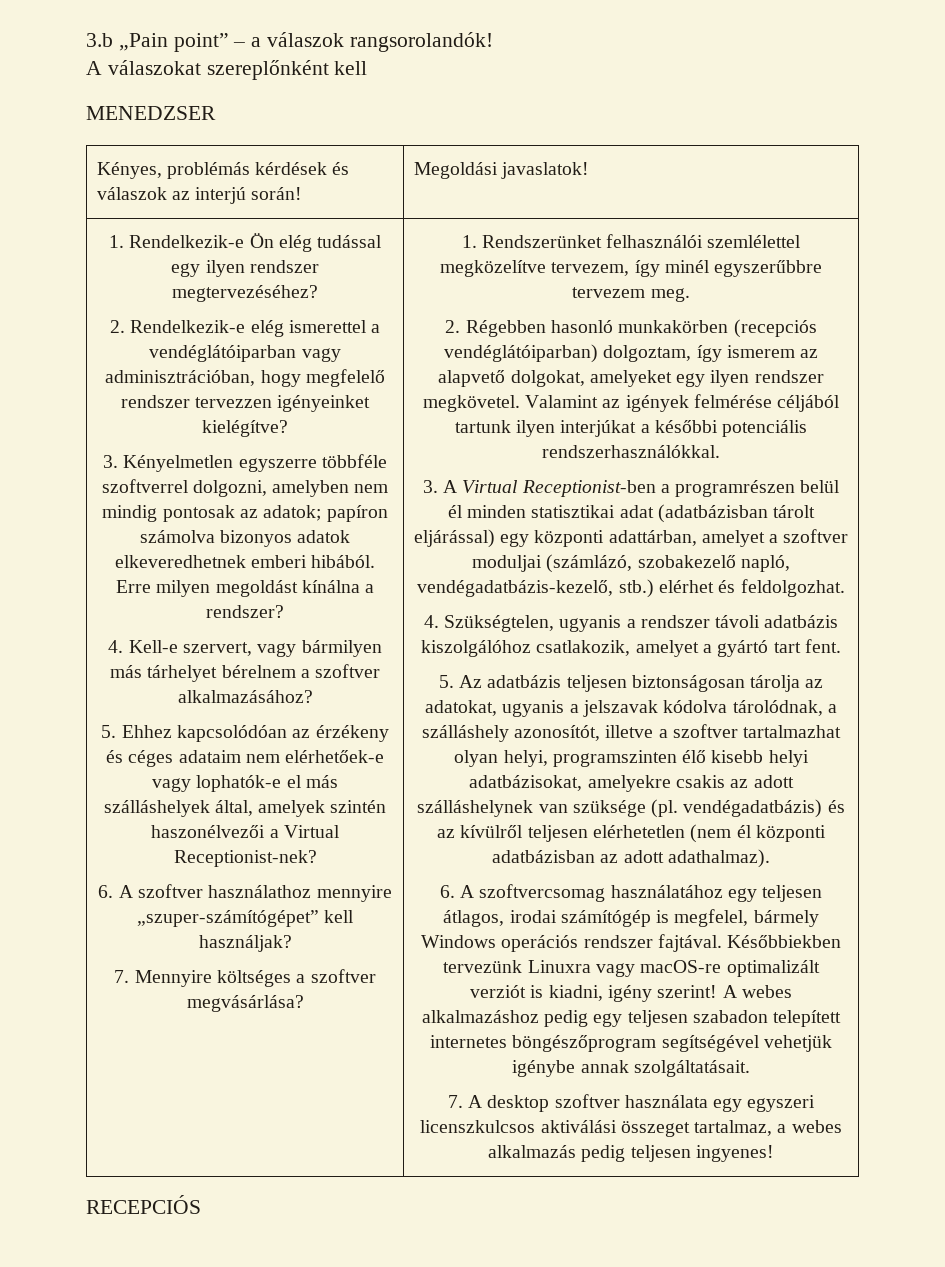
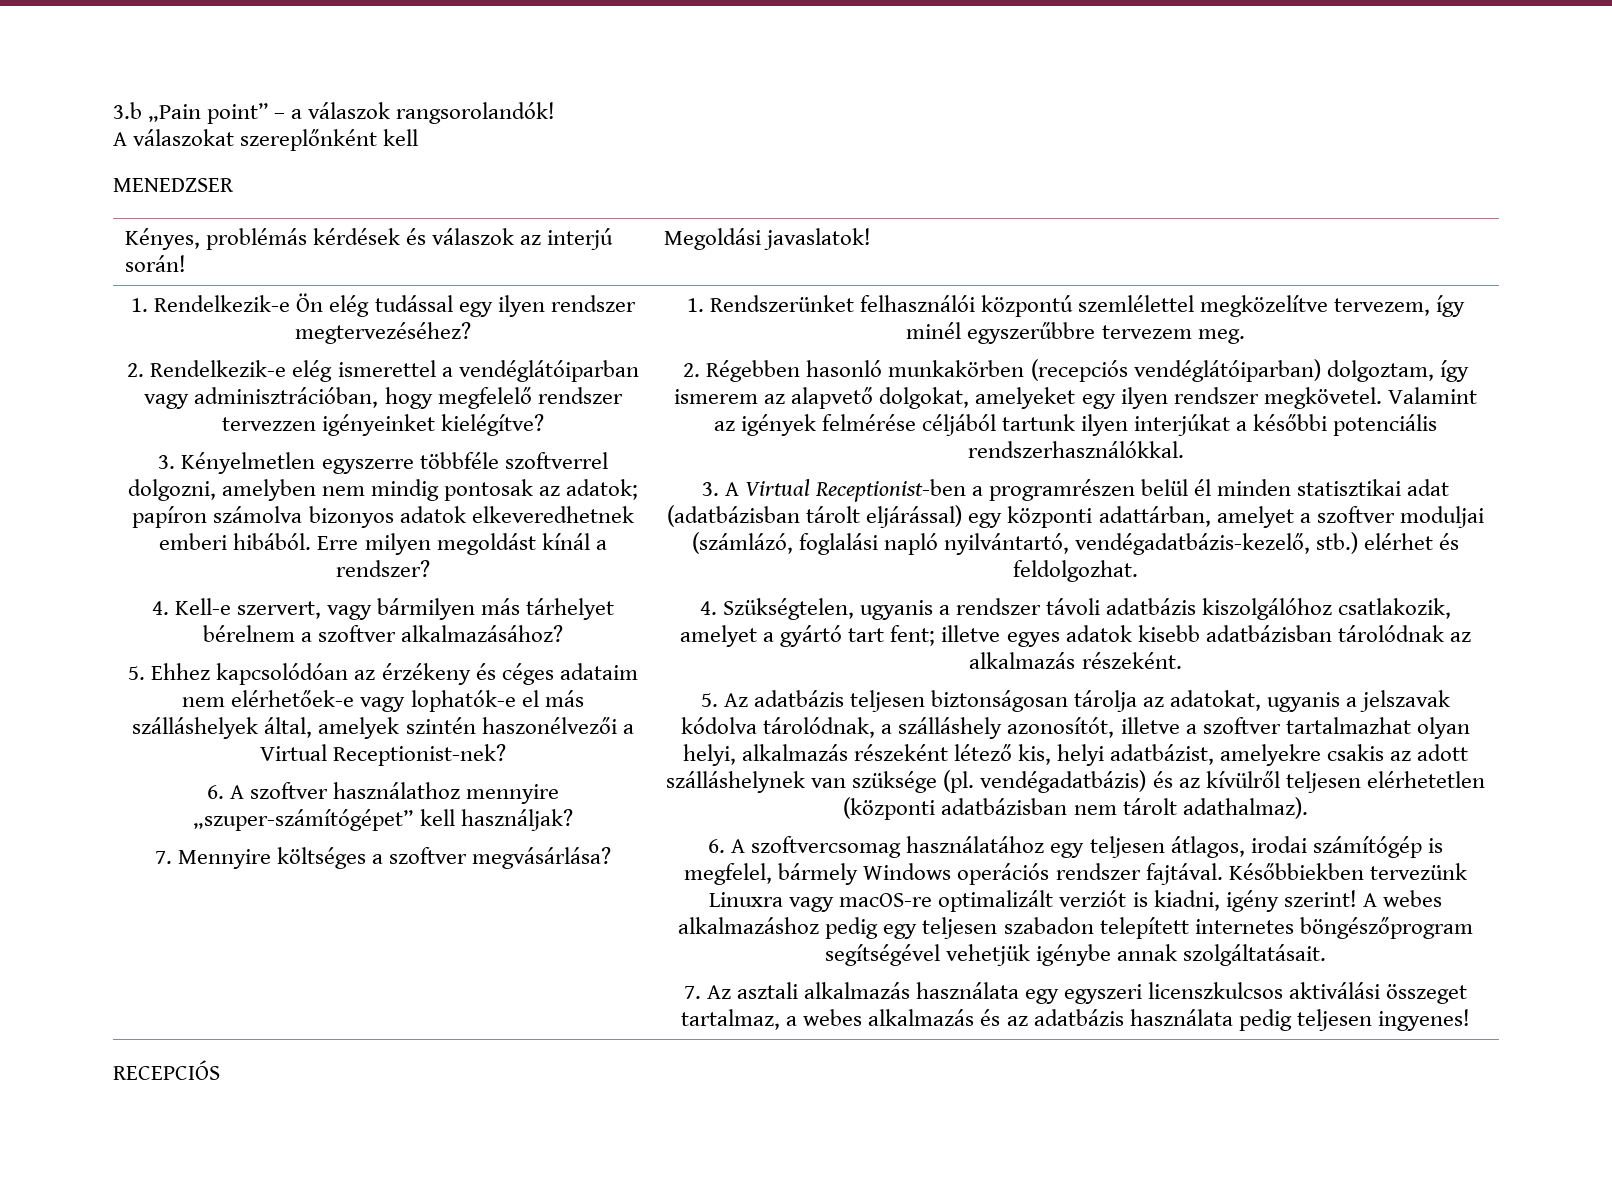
[301,580,360,593] kínálna -> [541,533,590,550] kínál
(704, 241) none -> [980,295,1073,317] központú
[637,555,790,572] szobakezelő napló, -> [798,533,1069,555] foglalási napló nyilvántartó,
[804,639,841,653] fent. -> [890,625,1471,647] [969,652,1182,669] fent; illetve egyes adatok kisebb adatbázisban tárolódnak az alkalmazás részeként.
[552,750,809,767] [469,775,583,791] programszinten élő kisebb helyi adatbázisokat, -> [741,744,1215,766] alkalmazás részeként létező kis, helyi adatbázist,
[690,824,826,843] [492,850,664,863] (nem él központi adatbázisban az adott -> [843,797,1177,820] (központi adatbázisban nem tárolt
[467,1094,620,1112] A desktop szoftver -> [706,982,910,999] Az asztali alkalmazás
(577, 1151) none -> [980,1009,1233,1026] és az adatbázis használata

